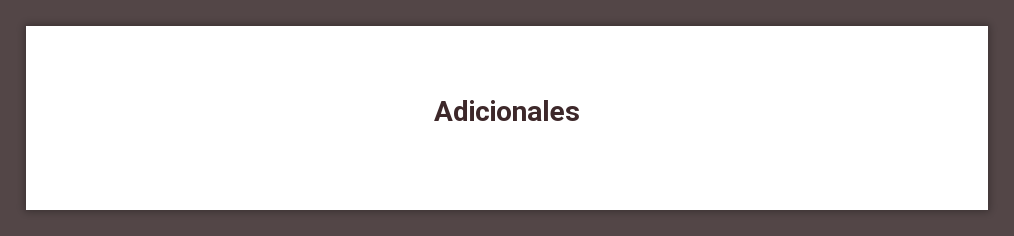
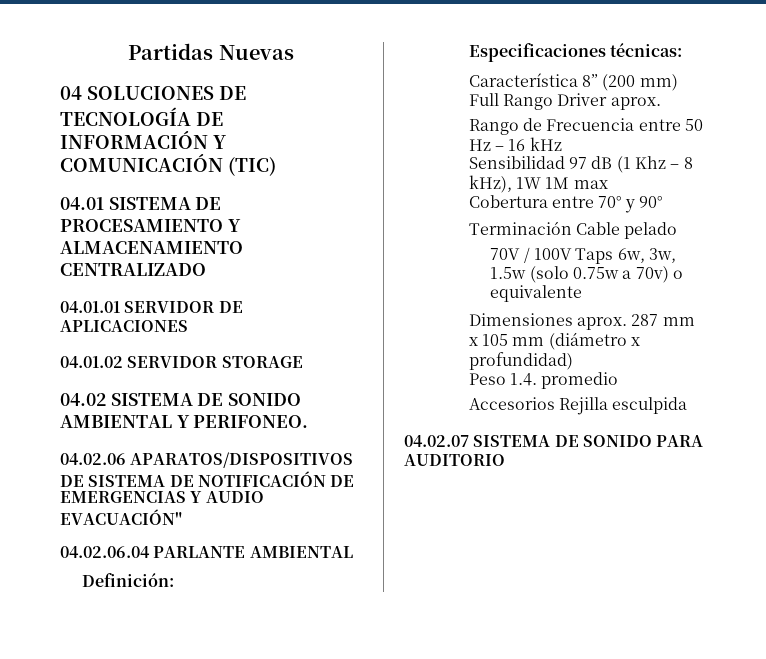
[434,100,580,121] Adicionales -> [128,43,294,60] [60,86,246,100] [60,107,223,126] [60,130,226,149] [60,153,276,176] [60,197,222,210] [60,219,241,232] [60,241,243,254] [60,263,206,276] [60,301,243,313] [60,320,188,332] [60,356,303,368] [60,393,302,406] [60,415,309,428] [60,452,354,468] [60,471,355,487] [60,491,264,503] [60,509,182,525] [60,546,353,558] [81,573,174,587] [468,43,683,62] [468,73,678,91] [468,93,661,110] [468,118,703,135] [468,137,562,151] [468,156,693,173] [468,175,608,193] [468,195,662,213] [468,221,678,239] [490,247,676,264] [490,266,683,283] [490,285,583,302] [468,313,695,330] [468,332,640,350] [468,352,573,370] [468,372,619,389] [468,397,688,415] [404,435,704,447] [404,454,505,466] Partidas Nuevas // 04 SOLUCIONES DE TECNOLOGÍA DE INFORMACIÓN Y COMUNICACIÓN (TIC) // 04.01 SISTEMA DE PROCESAMIENTO Y ALMACENAMIENTO CENTRALIZADO // 04.01.01 SERVIDOR DE APLICACIONES // 04.01.02 SERVIDOR STORAGE // 04.02 SISTEMA DE SONIDO AMBIENTAL Y PERIFONEO. // 04.02.06 APARATOS/DISPOSITIVOS DE SISTEMA DE NOTIFICACIÓN DE EMERGENCIAS Y AUDIO EVACUACIÓN" // 04.02.06.04 PARLANTE AMBIENTAL // Definición: // Especificaciones técnicas: // Característica 8” (200 mm) Full Rango Driver aprox. // Rango de Frecuencia entre 50 Hz – 16 kHz // Sensibilidad 97 dB (1 Khz – 8 kHz), 1W 1M max // Cobertura entre 70° y 90° // Terminación Cable pelado // 70V / 100V Taps 6w, 3w, 1.5w (solo 0.75w a 70v) o equivalente // Dimensiones aprox. 287 mm x 105 mm (diámetro x profundidad) // Peso 1.4. promedio // Accesorios Rejilla esculpida // 04.02.07 SISTEMA DE SONIDO PARA AUDITORIO

